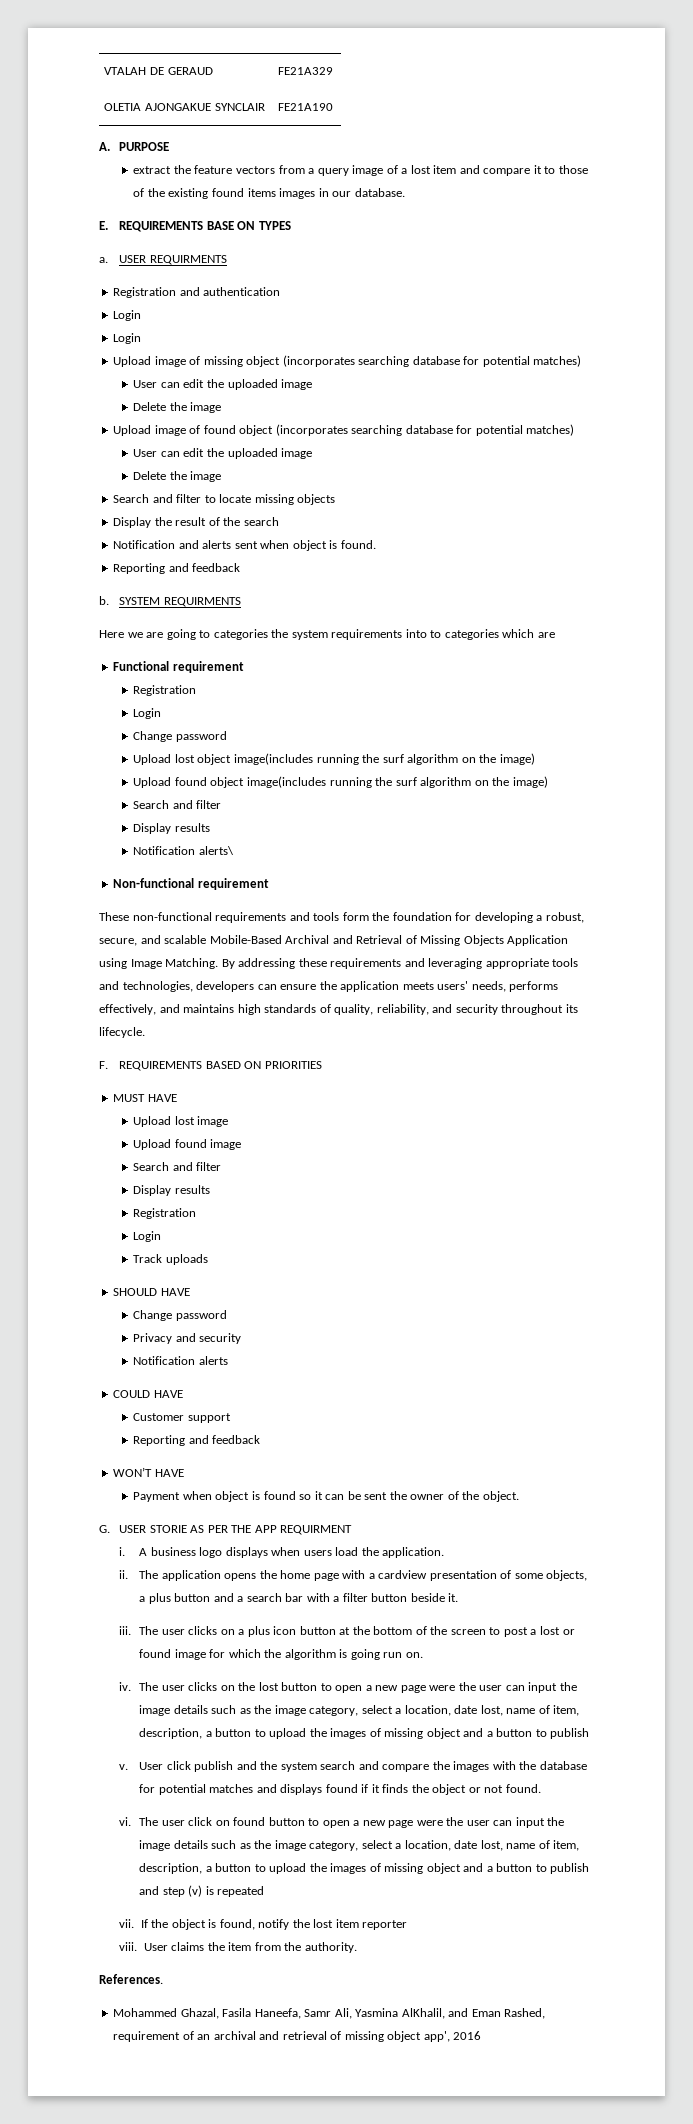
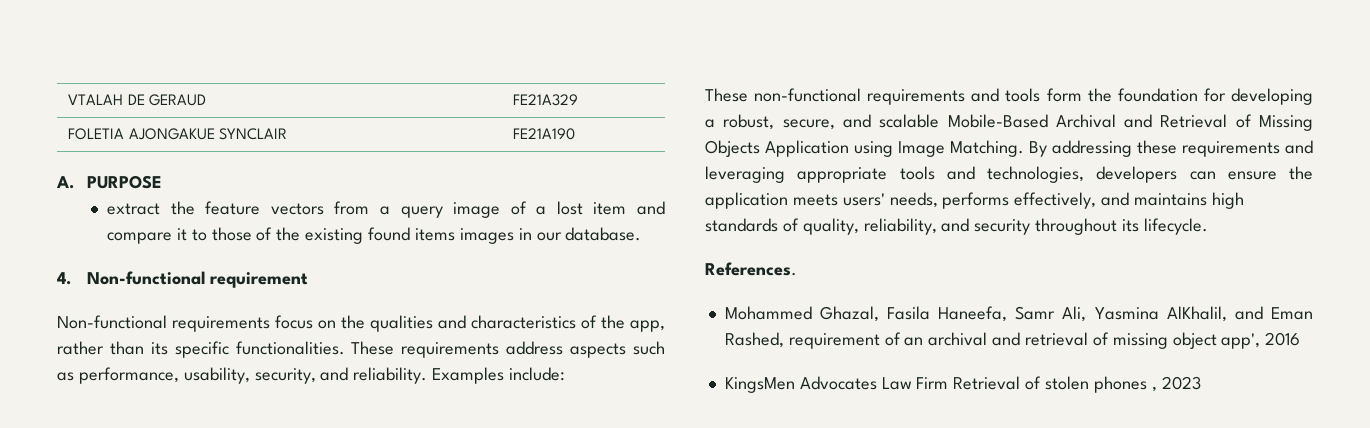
[104,103,142,111] OLETIA -> [68,128,125,140] FOLETIA
[99,221,291,232] [99,255,227,265] [113,287,281,298] [113,310,142,321] [113,333,142,344] [113,355,582,367] [133,379,313,390] [133,402,222,413] [113,424,575,436] [133,448,313,459] [133,471,222,482] [113,494,336,505] [113,517,279,528] [113,540,376,551] [113,563,241,574] [99,596,241,607] [99,629,555,640] [113,661,244,673] [133,685,197,696] [133,708,162,719] [133,731,227,742] [133,753,535,765] [133,776,548,788] [133,800,222,809] [133,823,210,834] [133,846,234,855] [113,878,269,890] E. REQUIREMENTS BASE ON TYPES // a. USER REQUIRMENTS // Registration and authentication // Login // Login // Upload image of missing object (incorporates searching database for potential matches) // User can edit the uploaded image // Delete the image // Upload image of found object (incorporates searching database for potential matches) // User can edit the uploaded image // Delete the image // Search and filter to locate missing objects // Display the result of the search // Notification and alerts sent when object is found. // Reporting and feedback // b. SYSTEM REQUIRMENTS // Here we are going to categories the system requirements into to categories which are // Functional requirement // Registration // Login // Change password // Upload lost object image(includes running the surf algorithm on the image) // Upload found object image(includes running the surf algorithm on the image) // Search and filter // Display results // Notification alerts\ // Non-functional requirement -> [57,271,309,288] [57,315,665,332] [57,341,666,358] [57,367,566,384] 4. Non-functional requirement // Non-functional requirements focus on the qualities and characteristics of the app, rather than its specific functionalities. These requirements address aspects such as performance, usability, security, and reliability. Examples include:
[99,1061,322,1071] [113,1094,177,1102] [133,1116,229,1127] [133,1139,242,1150] [133,1162,222,1171] [133,1185,210,1196] [133,1208,197,1219] [133,1231,162,1242] [133,1254,208,1265] [113,1288,190,1296] [133,1310,227,1321] [133,1333,242,1344] [133,1356,228,1365] [113,1390,183,1398] [133,1413,231,1423] [133,1435,261,1446] [113,1467,184,1477] [133,1491,519,1502] [99,1525,353,1535] [119,1547,445,1558] [119,1570,588,1581] [139,1593,459,1604] [119,1626,575,1637] [139,1649,423,1660] [119,1682,577,1693] [139,1705,580,1716] [139,1728,590,1739] [119,1761,587,1772] [139,1784,541,1795] [119,1817,565,1828] [139,1840,580,1851] [139,1863,590,1874] [139,1885,265,1897] [119,1919,408,1930] [119,1942,357,1953] // F. REQUIREMENTS BASED ON PRIORITIES // MUST HAVE // Upload lost image // Upload found image // Search and filter // Display results // Registration // Login // Track uploads // SHOULD HAVE // Change password // Privacy and security // Notification alerts // COULD HAVE // Customer support // Reporting and feedback // WON’T HAVE // Payment when object is found so it can be sent the owner of the object. // G. USER STORIE AS PER THE APP REQUIRMENT // i. A business logo displays when users load the application. // ii. The application opens the home page with a cardview presentation of some objects, a plus button and a search bar with a filter button beside it. // iii. The user clicks on a plus icon button at the bottom of the screen to post a lost or found image for which the algorithm is going run on. // iv. The user clicks on the lost button to open a new page were the user can input the image details such as the image category, select a location, date lost, name of item, description, a button to upload the images of missing object and a button to publish // v. User click publish and the system search and compare the images with the database for potential matches and displays found if it finds the object or not found. // vi. The user click on found button to open a new page were the user can input the image details such as the image category, select a location, date lost, name of item, description, a button to upload the images of missing object and a button to publish and step (v) is repeated // vii. If the object is found, notify the lost item reporter // viii. User claims the item from the authority. -> (1208, 226) none
(482, 2035) none -> [724,376,1201,393] // KingsMen Advocates Law Firm Retrieval of stolen phones , 2023

